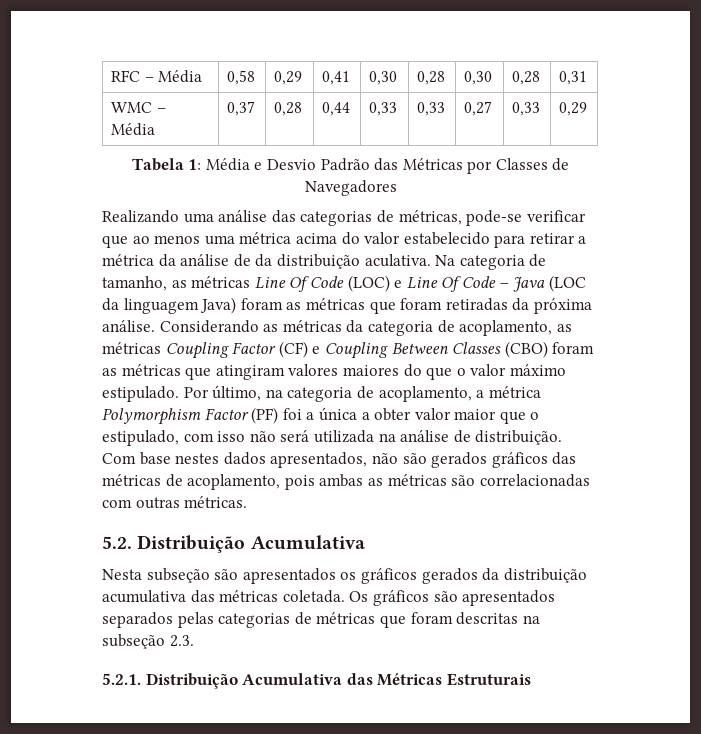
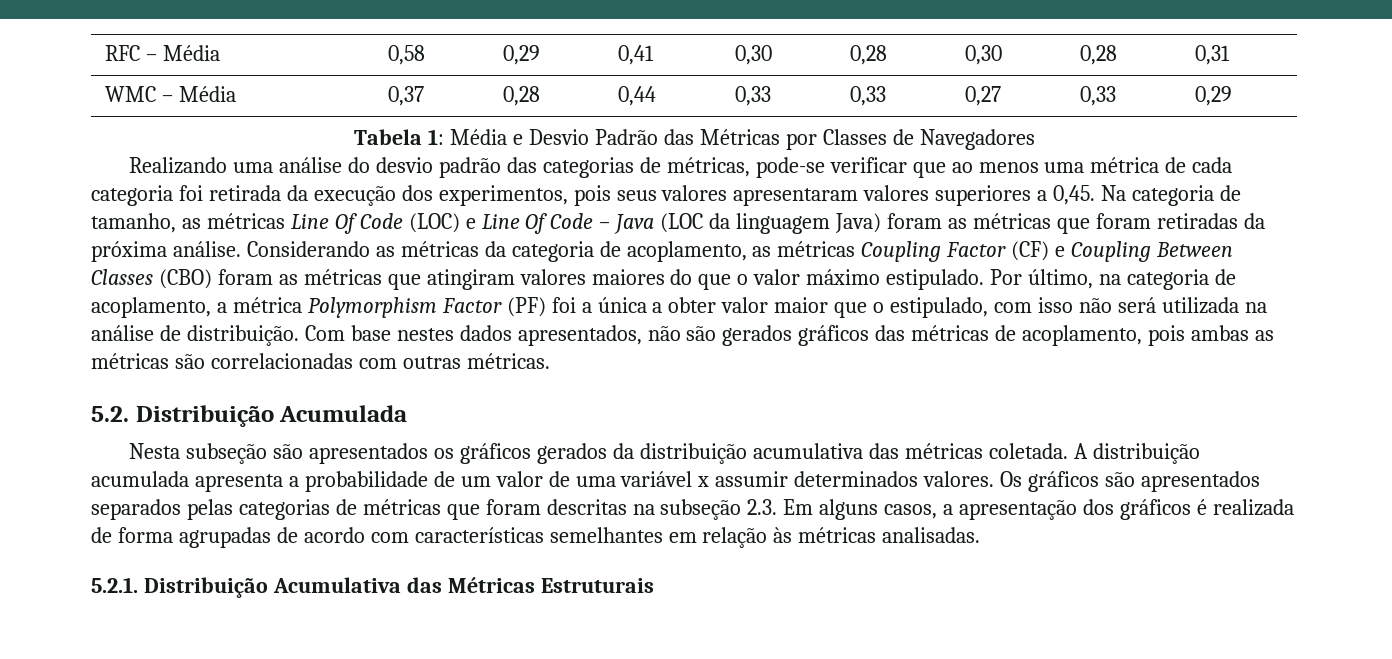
(268, 216) none -> [348,157,502,178] do desvio padrão
[295,232,587,248] [102,254,431,269] acima do valor estabelecido para retirar a métrica da análise de da distribuição aculativa. -> [1165,157,1233,173] [91,185,1096,206] de cada categoria foi retirada da execução dos experimentos, pois seus valores apresentaram valores superiores a 0,45.
[250,535,365,550] Acumulativa -> [279,405,408,422] Acumulada
(345, 596) none -> [1073,443,1200,464] [91,471,995,492] A distribuição acumulada apresenta a probabilidade de um valor de uma variável x assumir determinados valores.
(194, 641) none -> [783,499,1294,520] [91,527,981,548] Em alguns casos, a apresentação dos gráficos é realizada de forma agrupadas de acordo com características semelhantes em relação às métricas analisadas.

